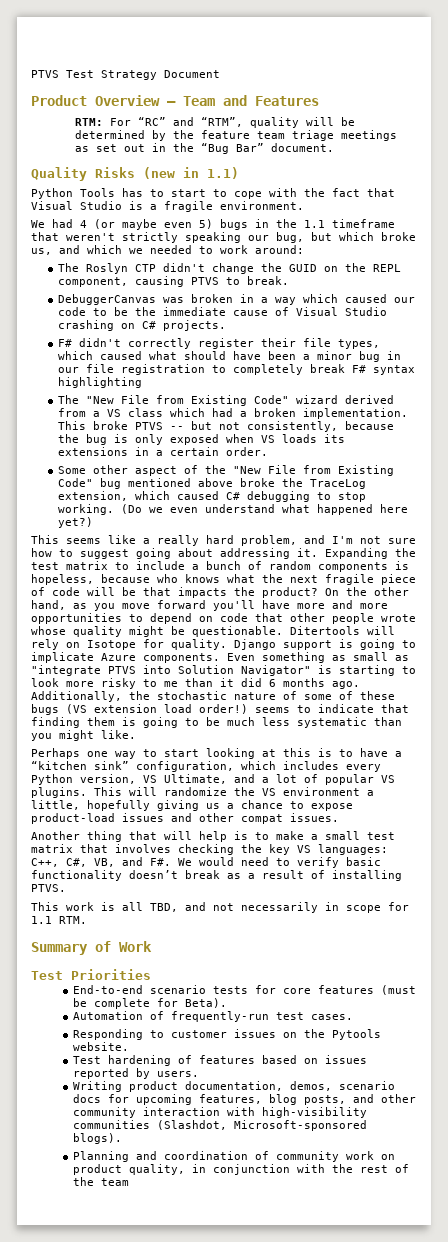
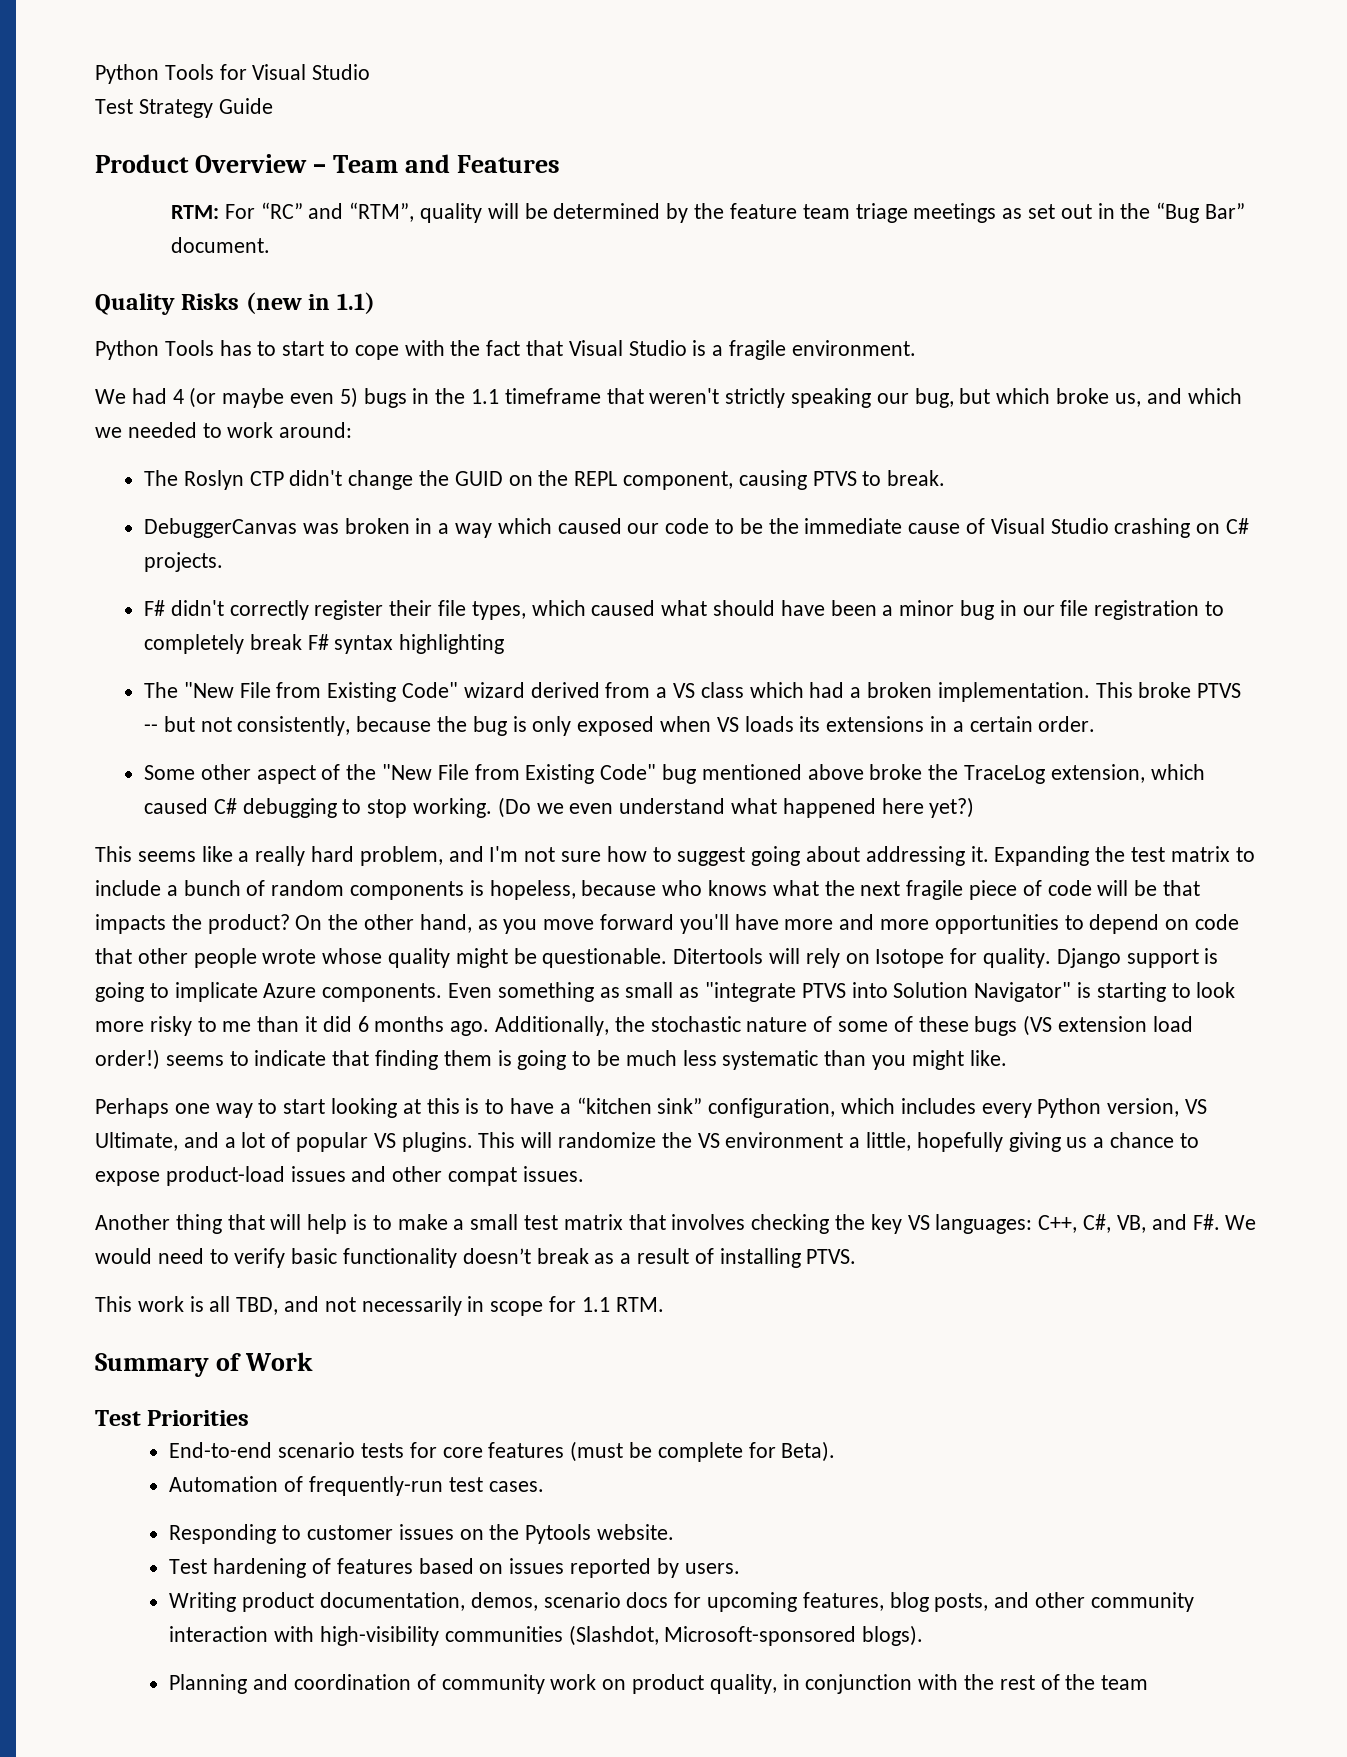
[31,70,59,78] PTVS -> [95,64,371,84] Python Tools for Visual Studio //
[164,70,220,78] Document -> [218,98,273,114] Guide

